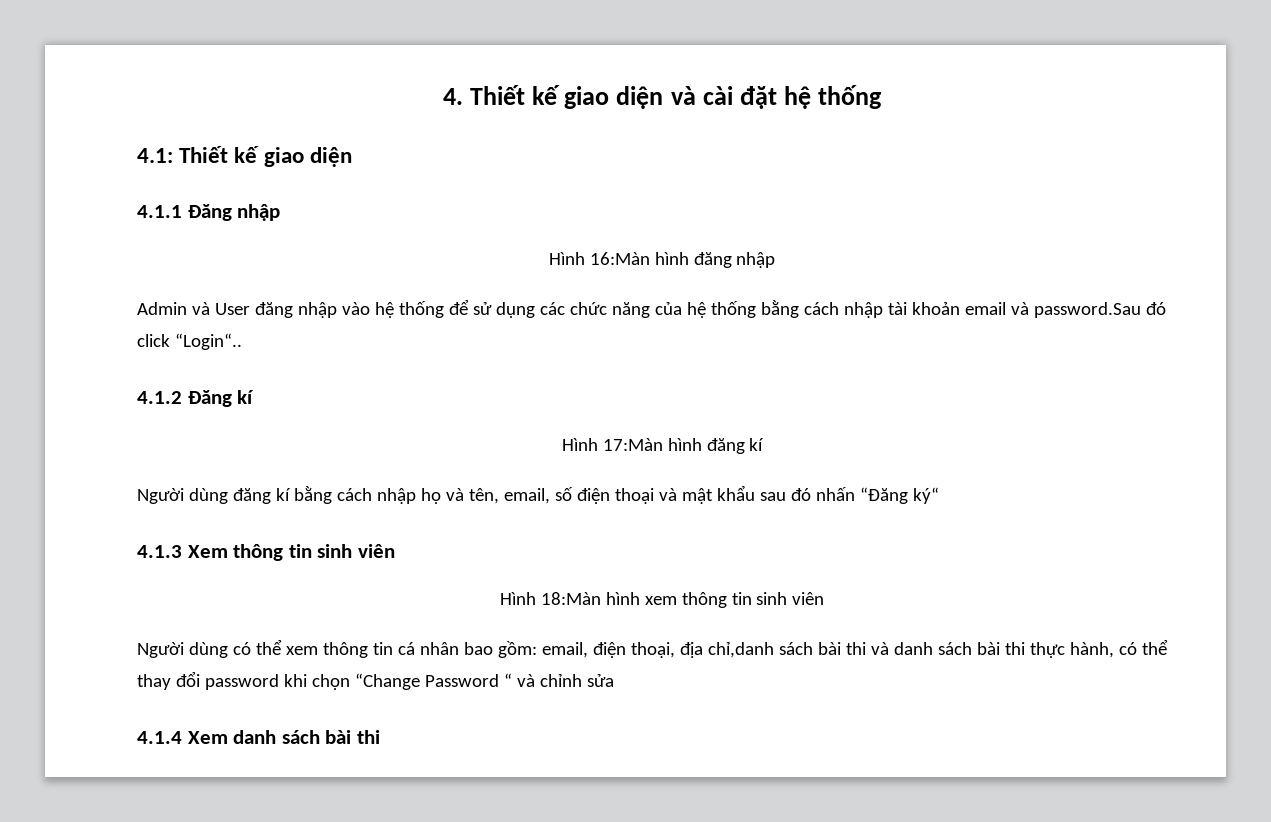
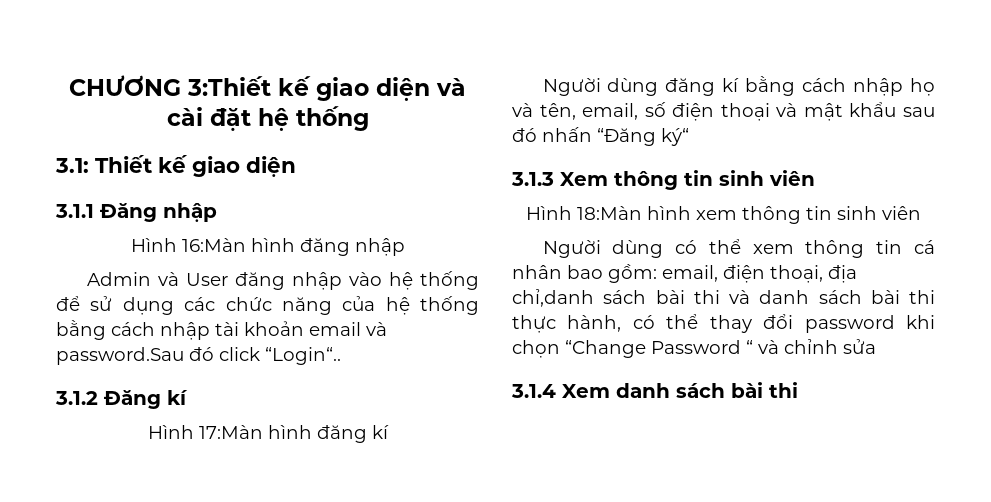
[443,85,526,105] 4. Thiết -> [69,75,271,96] CHƯƠNG 3:Thiết
[137,148,173,163] 4.1: -> [55,158,89,173] 3.1:
[137,205,182,218] 4.1.1 -> [55,204,94,218] 3.1.1
[137,391,182,404] 4.1.2 -> [55,391,98,405] 3.1.2
[137,545,182,558] 4.1.3 -> [511,172,554,186] 3.1.3
[137,731,182,744] 4.1.4 -> [511,384,556,398] 3.1.4

